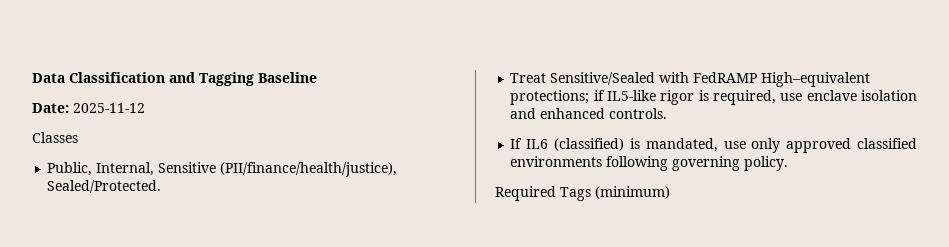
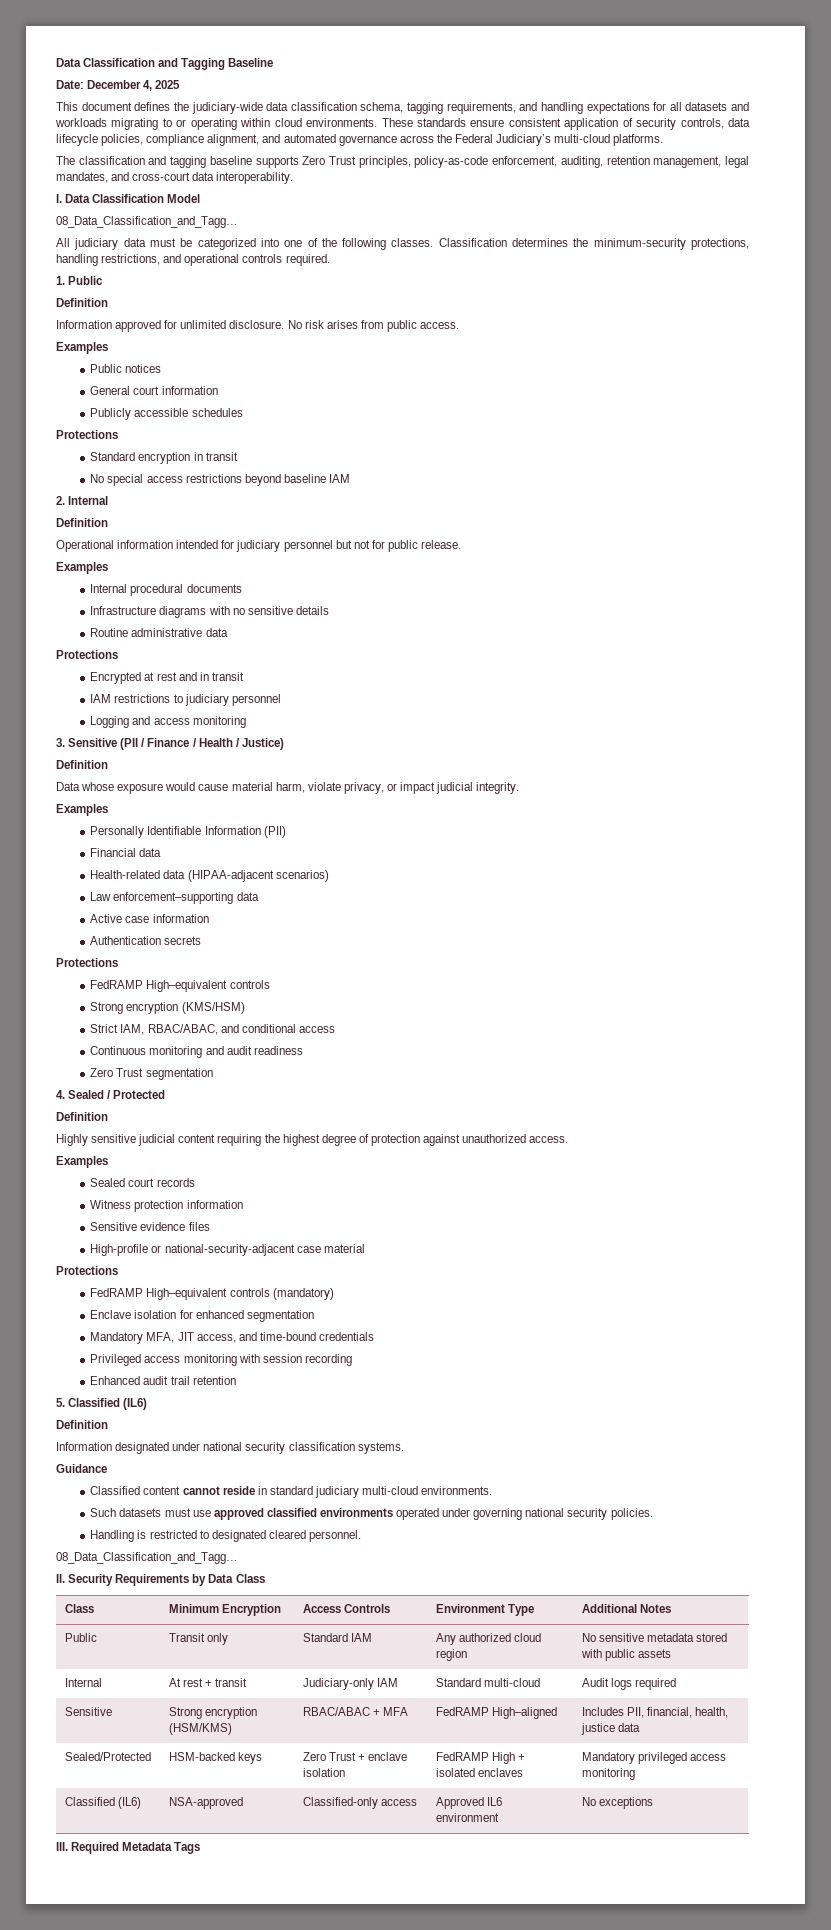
[73,103,145,113] [32,132,78,143] [47,162,398,177] [47,180,162,193] [510,72,871,87] [510,90,917,105] [510,108,668,119] [510,138,917,153] [510,156,789,171] [495,186,670,201] 2025-11-12 // Classes // Public, Internal, Sensitive (PII/finance/health/justice), Sealed/Protected. // Treat Sensitive/Sealed with FedRAMP High–equivalent protections; if IL5-like rigor is required, use enclave isolation and enhanced controls. // If IL6 (classified) is mandated, use only approved classified environments following governing policy. // Required Tags (minimum) -> [87,80,181,91] [56,102,749,114] [55,118,750,130] [56,134,664,146] [56,156,749,168] [56,172,294,184] [56,194,201,203] [56,216,238,228] [56,238,749,250] [56,254,330,266] [56,276,104,285] [56,298,108,307] [56,320,460,332] [56,342,108,354] [90,364,162,373] [90,386,218,395] [90,408,243,420] [56,430,118,439] [90,452,238,464] [90,474,350,486] [56,496,109,505] [56,518,108,527] [56,540,462,552] [56,562,108,574] [90,584,242,596] [90,606,329,618] [90,628,228,637] [56,650,118,659] [90,672,244,684] [90,694,281,706] [90,716,246,728] [56,738,284,750] [56,760,108,769] [56,782,520,794] [56,804,108,816] [90,826,286,838] [90,848,162,857] [90,870,329,882] [90,892,259,904] [90,914,209,923] [90,936,202,945] [56,958,118,967] [90,980,270,992] [90,1002,245,1014] [90,1024,335,1035] [90,1046,303,1058] [90,1068,213,1080] [56,1090,166,1099] [56,1112,108,1121] [56,1134,569,1146] [56,1156,108,1168] [90,1178,195,1187] [90,1200,243,1212] [90,1222,210,1231] [90,1244,365,1256] [56,1266,118,1275] [90,1288,334,1300] [90,1310,314,1322] [90,1332,374,1344] [90,1354,352,1366] [90,1376,236,1385] [56,1398,148,1410] [56,1420,108,1429] [56,1442,404,1454] [56,1464,107,1473] [90,1486,493,1498] [90,1508,653,1520] [90,1530,361,1542] [56,1552,238,1564] [56,1574,265,1586] [64,1604,94,1613] [168,1604,281,1616] [302,1604,390,1613] [435,1604,534,1616] [581,1604,671,1613] [64,1633,97,1642] [168,1633,228,1645] [302,1633,372,1642] [435,1633,541,1645] [435,1649,467,1661] [581,1633,727,1642] [580,1649,671,1661] [64,1678,102,1687] [168,1678,247,1687] [302,1678,398,1690] [435,1678,540,1687] [581,1678,676,1690] [64,1707,112,1716] [168,1707,257,1719] [168,1723,232,1735] [302,1707,408,1716] [435,1707,557,1719] [581,1707,728,1718] [580,1723,640,1735] [64,1752,151,1761] [168,1752,262,1764] [302,1752,407,1761] [302,1768,345,1777] [435,1752,525,1764] [435,1768,523,1777] [581,1752,726,1764] [581,1768,635,1780] [64,1797,141,1809] [168,1797,243,1809] [302,1797,417,1809] [435,1797,502,1809] [435,1813,499,1822] [581,1797,653,1809] [56,1842,201,1854] December 4, 2025 // This document defines the judiciary-wide data classification schema, tagging requirements, and handling expectations for all datasets and workloads migrating to or operating within cloud environments. These standards ensure consistent application of security controls, data lifecycle policies, compliance alignment, and automated governance across the Federal Judiciary’s multi-cloud platforms. // The classification and tagging baseline supports Zero Trust principles, policy-as-code enforcement, auditing, retention management, legal mandates, and cross-court data interoperability. // I. Data Classification Model // 08_Data_Classification_and_Tagg… // All judiciary data must be categorized into one of the following classes. Classification determines the minimum-security protections, handling restrictions, and operational controls required. // 1. Public // Definition // Information approved for unlimited disclosure. No risk arises from public access. // Examples // Public notices // General court information // Publicly accessible schedules // Protections // Standard encryption in transit // No special access restrictions beyond baseline IAM // 2. Internal // Definition // Operational information intended for judiciary personnel but not for public release. // Examples // Internal procedural documents // Infrastructure diagrams with no sensitive details // Routine administrative data // Protections // Encrypted at rest and in transit // IAM restrictions to judiciary personnel // Logging and access monitoring // 3. Sensitive (PII / Finance / Health / Justice) // Definition // Data whose exposure would cause material harm, violate privacy, or impact judicial integrity. // Examples // Personally Identifiable Information (PII) // Financial data // Health-related data (HIPAA-adjacent scenarios) // Law enforcement–supporting data // Active case information // Authentication secrets // Protections // FedRAMP High–equivalent controls // Strong encryption (KMS/HSM) // Strict IAM, RBAC/ABAC, and conditional access // Continuous monitoring and audit readiness // Zero Trust segmentation // 4. Sealed / Protected // Definition // Highly sensitive judicial content requiring the highest degree of protection against unauthorized access. // Examples // Sealed court records // Witness protection information // Sensitive evidence files // High-profile or national-security-adjacent case material // Protections // FedRAMP High–equivalent controls (mandatory) // Enclave isolation for enhanced segmentation // Mandatory MFA, JIT access, and time-bound credentials // Privileged access monitoring with session recording // Enhanced audit trail retention // 5. Classified (IL6) // Definition // Information designated under national security classification systems. // Guidance // Classified content cannot reside in standard judiciary multi-cloud environments. // Such datasets must use approved classified environments operated under governing national security policies. // Handling is restricted to designated cleared personnel. // 08_Data_Classification_and_Tagg… // II. Security Requirements by Data Class // Class | Minimum Encryption | Access Controls | Environment Type | Additional Notes // Public | Transit only | Standard IAM | Any authorized cloud region | No sensitive metadata stored with public assets // Internal | At rest + transit | Judiciary-only IAM | Standard multi-cloud | Audit logs required // Sensitive | Strong encryption (HSM/KMS) | RBAC/ABAC + MFA | FedRAMP High–aligned | Includes PII, financial, health, justice data // Sealed/Protected | HSM-backed keys | Zero Trust + enclave isolation | FedRAMP High + isolated enclaves | Mandatory privileged access monitoring // Classified (IL6) | NSA-approved | Classified-only access | Approved IL6 environment | No exceptions // III. Required Metadata Tags

